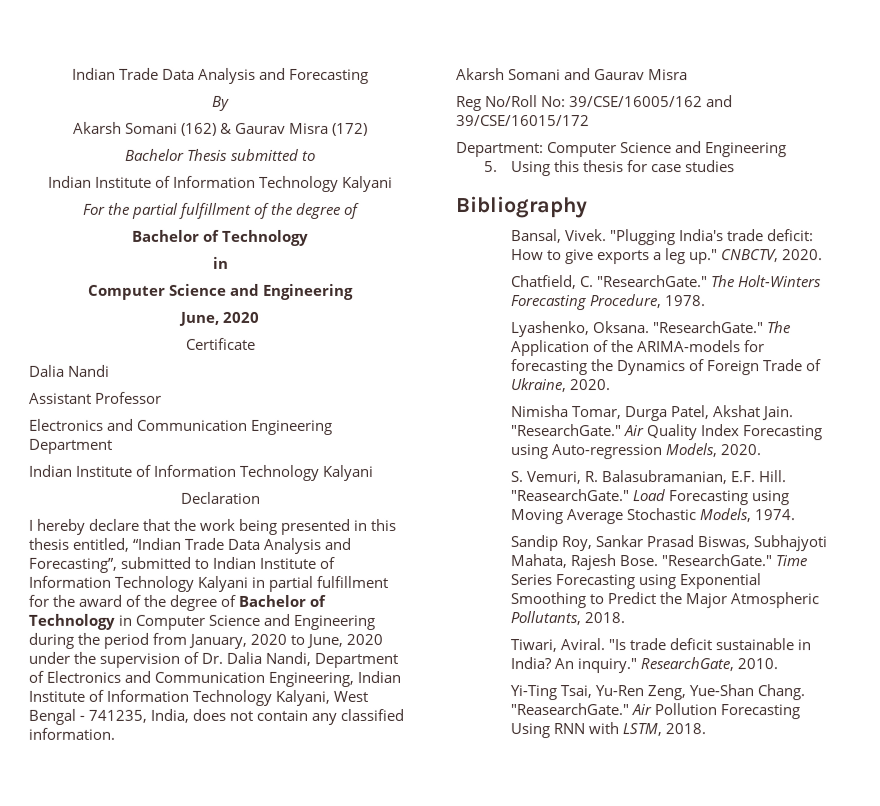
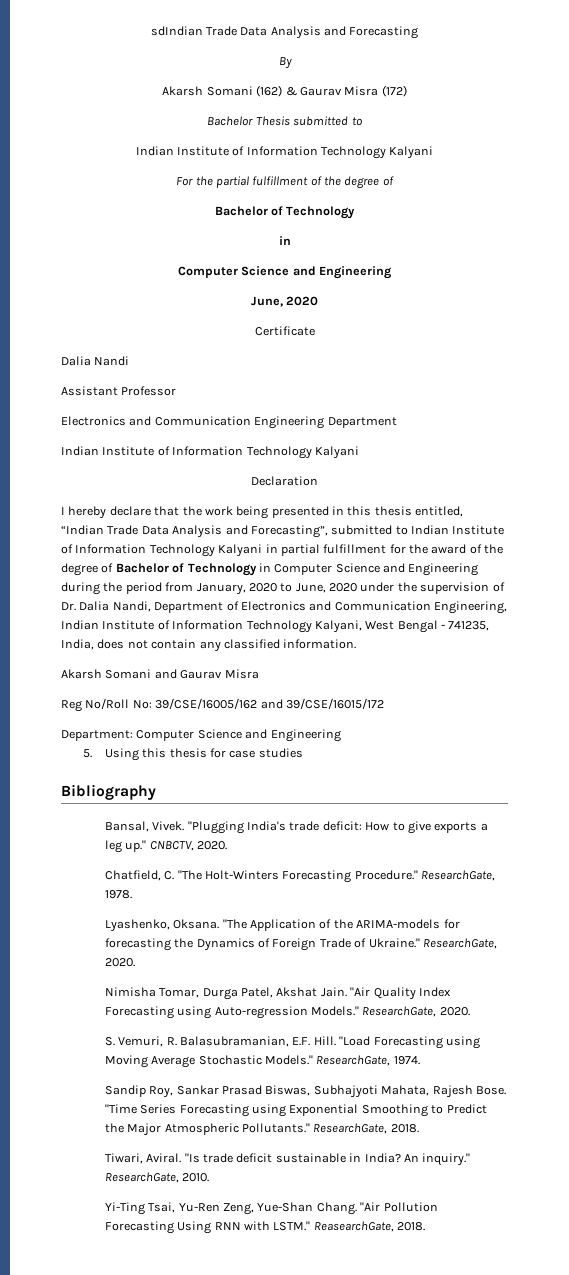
[71,67,116,80] Indian -> [150,26,203,36] sdIndian
[597,275,823,288] [511,294,663,311] "ResearchGate." The Holt-Winters Forecasting Procedure, -> [177,870,496,883] "The Holt-Winters Forecasting Procedure." ResearchGate,
[653,321,792,334] "ResearchGate." The -> [222,919,247,929] "The
[511,378,568,393] Ukraine, -> [368,938,497,949] Ukraine." ResearchGate,
[510,424,645,437] "ResearchGate." Air -> [350,987,371,996] "Air
[665,443,718,458] Models, -> [311,1006,437,1017] Models." ResearchGate,
[510,489,666,502] "ReasearchGate." Load -> [339,1036,371,1046] "Load
[699,508,752,523] Models, -> [265,1055,391,1066] Models." ResearchGate,
[661,554,808,567] "ResearchGate." Time -> [104,1104,137,1114] "Time
[510,611,582,626] Pollutants, -> [242,1123,388,1134] Pollutants." ResearchGate,
[510,703,653,716] "ReasearchGate." Air -> [360,1202,381,1211] "Air
[622,723,663,737] LSTM, -> [273,1221,394,1232] LSTM." ReasearchGate,

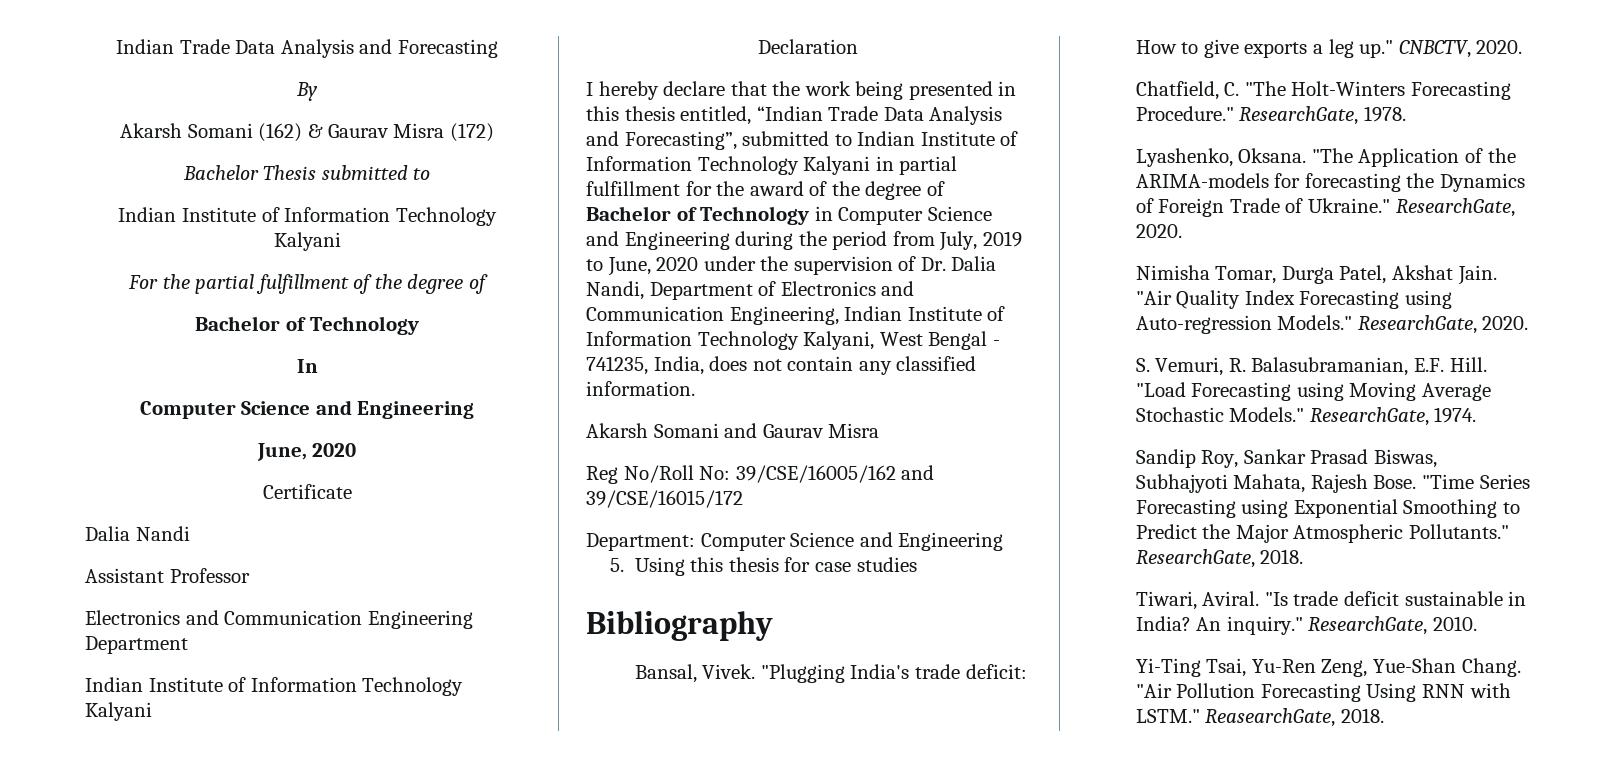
[150,26,203,36] sdIndian -> [116,39,175,54] Indian
[278,236,291,245] in -> [296,359,318,373] In
[196,583,277,595] January, 2020 -> [939,231,1022,251] July, 2019

